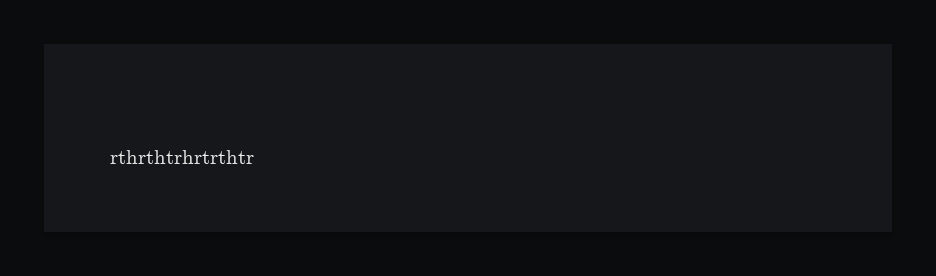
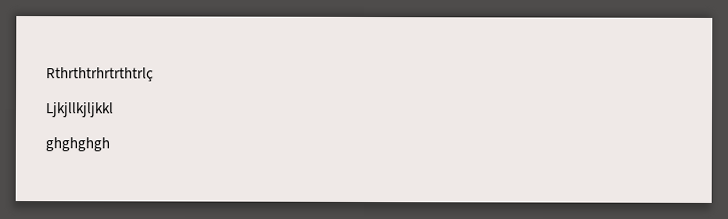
[110,150,254,164] rthrthtrhrtrthtr -> [46,67,154,82] [45,102,114,118] [45,137,110,152] Rthrthtrhrtrthtrlç // Ljkjllkjljkkl // ghghghgh

